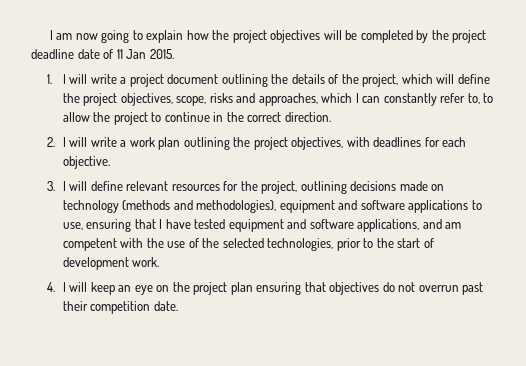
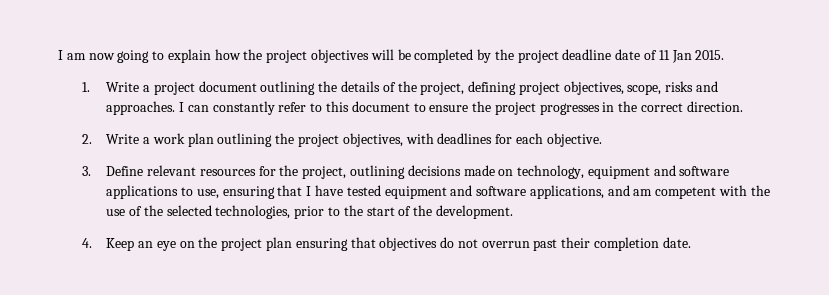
[62,74,117,84] I will write -> [106,82,140,92] Write
[401,74,490,84] [62,93,80,103] which will define the -> [468,81,517,95] defining
[258,93,353,106] approaches, which -> [106,101,176,115] approaches.
[467,93,494,104] [62,112,210,125] to, to allow the project to continue -> [310,101,600,115] to this document to ensure the project progresses
[62,137,117,147] I will write -> [106,134,140,144] Write
[62,181,123,191] I will define -> [106,166,144,176] Define
[62,200,277,213] technology (methods and methodologies), -> [517,165,585,179] technology,
[62,257,160,270] development work. -> [413,205,513,219] the development.
[62,282,115,295] I will keep -> [106,238,135,251] Keep
[90,301,151,314] competition -> [594,237,660,251] completion

